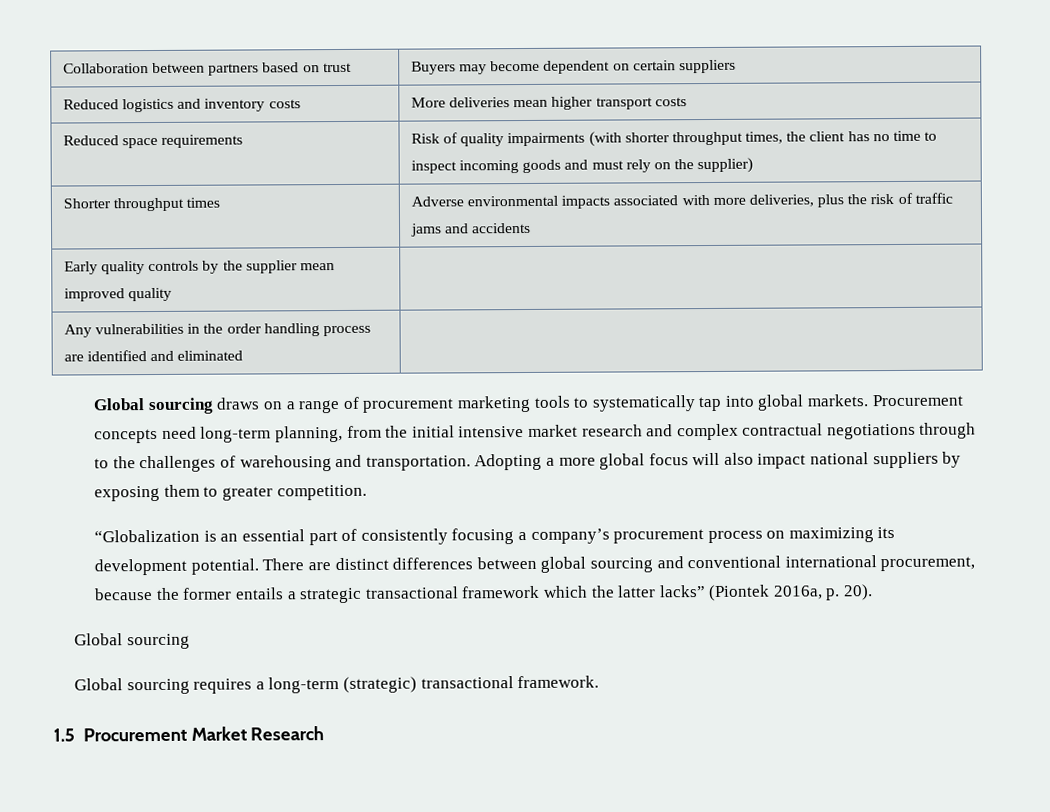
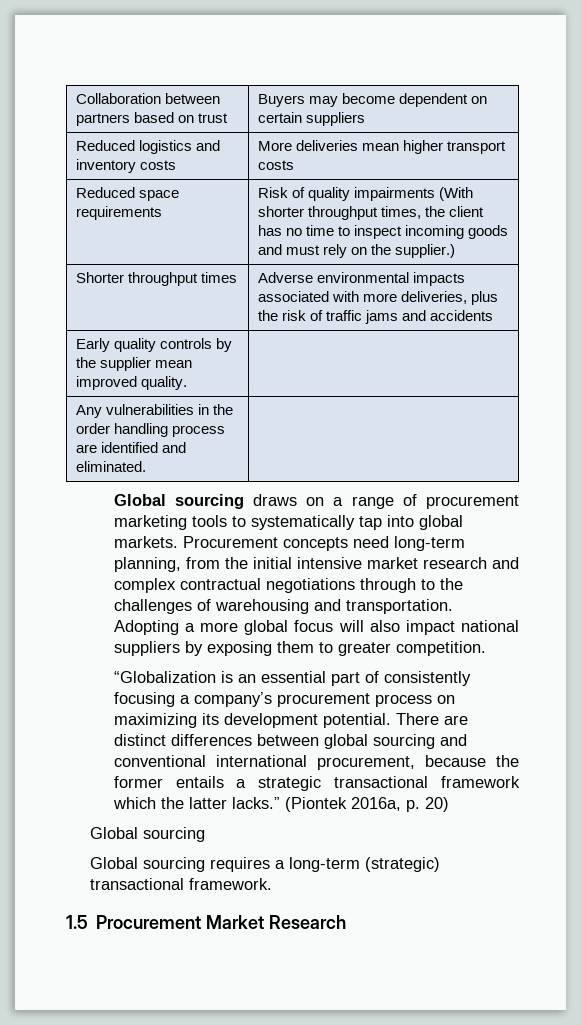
[588,131,622,147] (with -> [439,187,474,201] (With
[697,157,754,174] supplier) -> [395,244,456,258] supplier.)
[127,287,172,302] quality -> [141,376,188,390] quality.
[177,350,244,361] eliminated -> [75,461,146,472] eliminated.
[658,585,706,598] lacks” -> [231,797,280,809] lacks.”
[843,584,874,601] 20). -> [424,797,449,812] 20)

